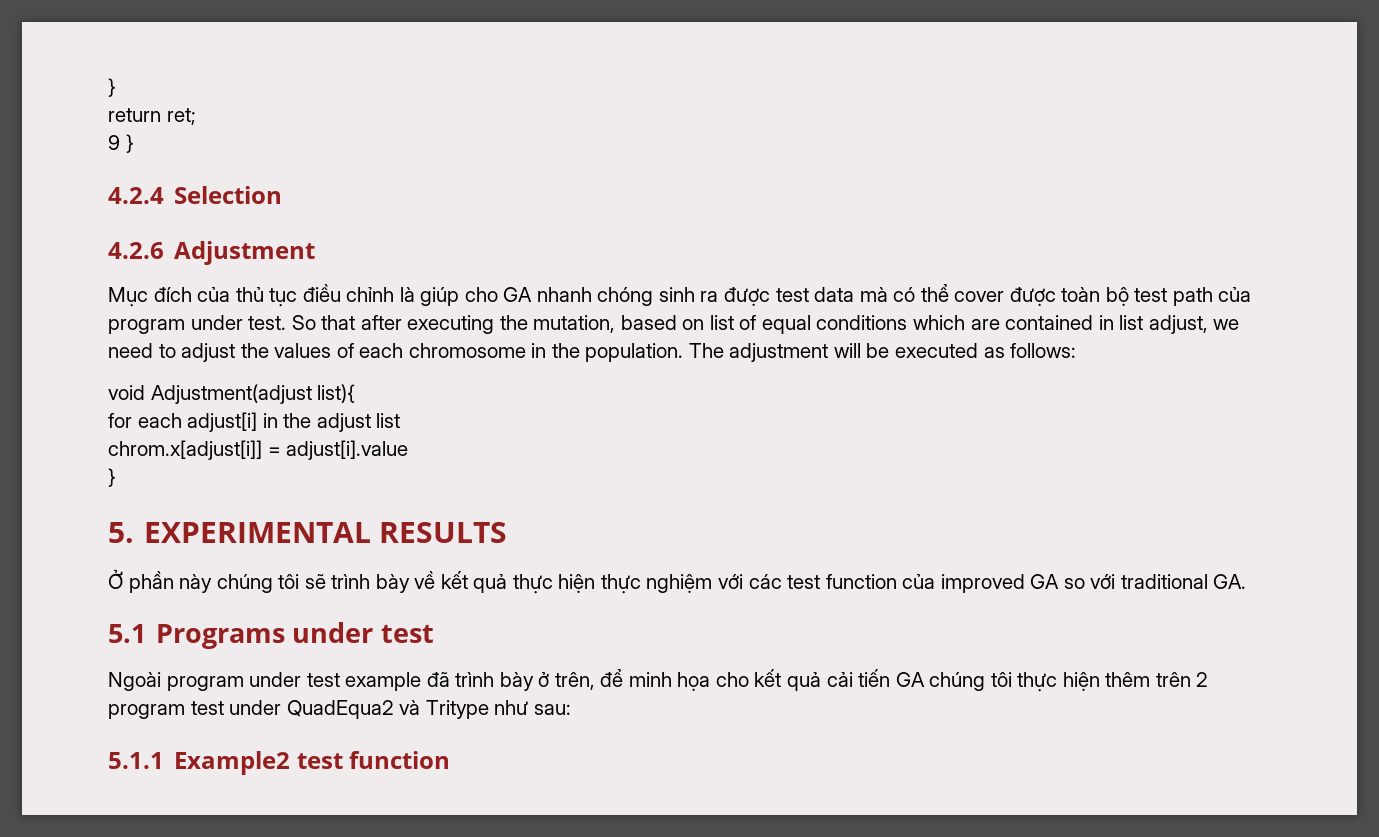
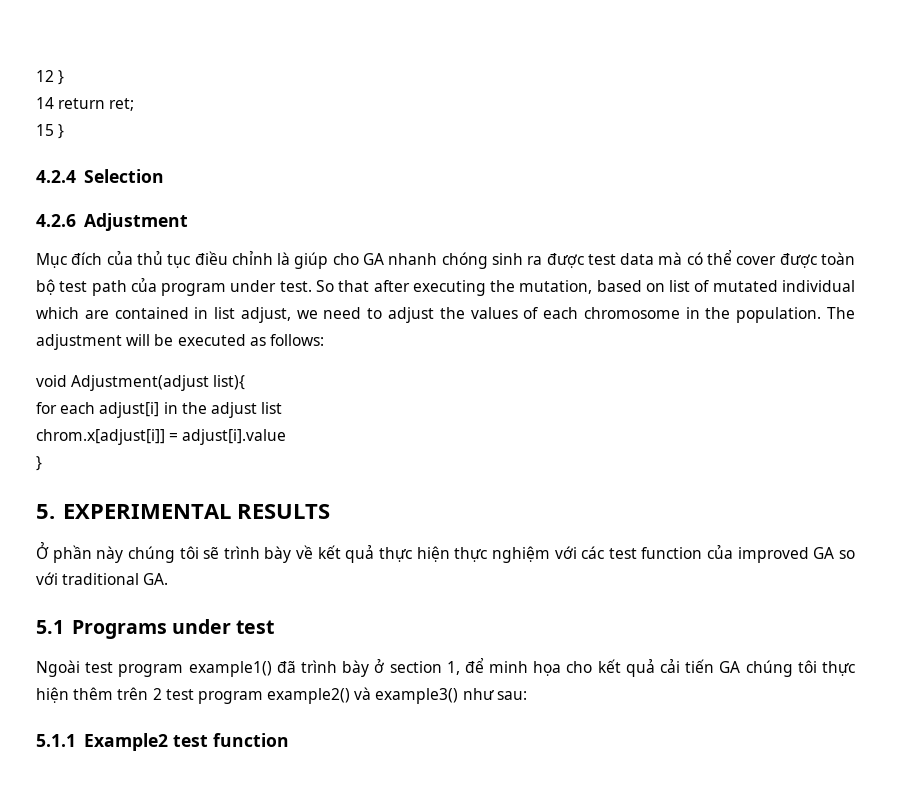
[108,78,116,97] } // -> [36,70,65,85] [36,97,54,109] 12 } // 14
[108,135,120,150] 9 -> [36,124,54,136] 15
[761,315,908,334] equal conditions -> [712,280,856,292] mutated individual
[166,672,422,691] program under test example -> [85,661,272,677] test program example1()
[554,672,595,690] trên, -> [389,661,460,675] section 1,
[108,700,489,719] program test under QuadEqua2 và Tritype -> [165,687,459,704] test program example2() và example3()

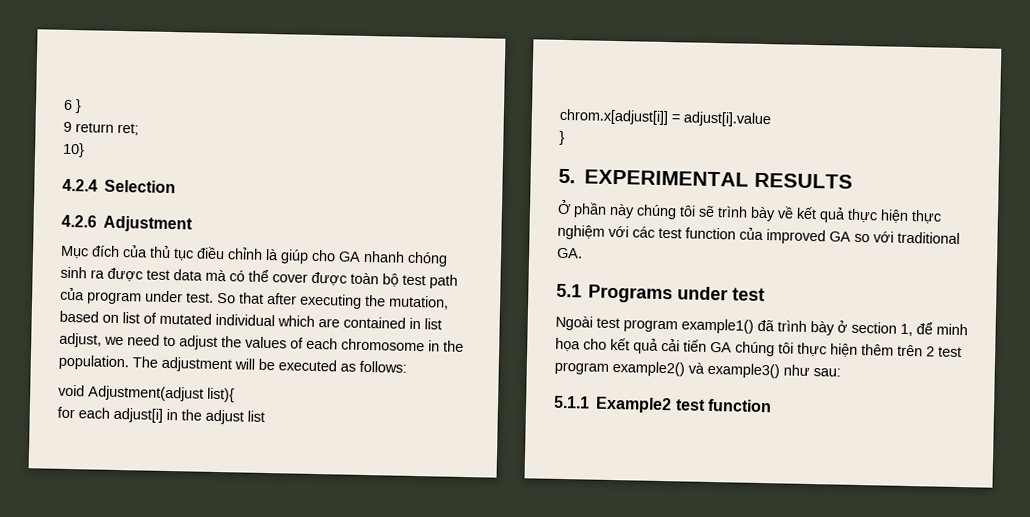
[36,70,65,85] [36,97,54,109] 12 } // 14 -> [63,99,82,114] [63,121,72,132] 6 } // 9
[36,124,65,139] 15 } -> [62,142,85,158] 10}

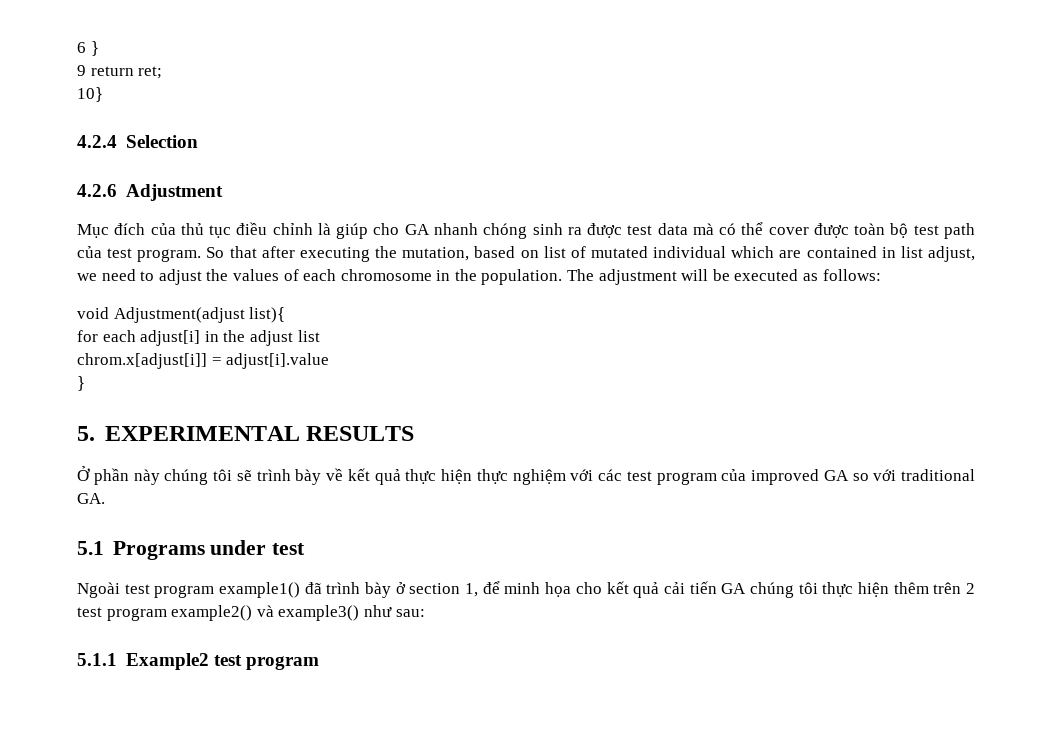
[87,290,214,305] program under test. -> [107,248,202,262] test program.
[685,227,736,240] function -> [656,472,717,485] program
[706,398,772,413] function -> [245,656,319,670] program

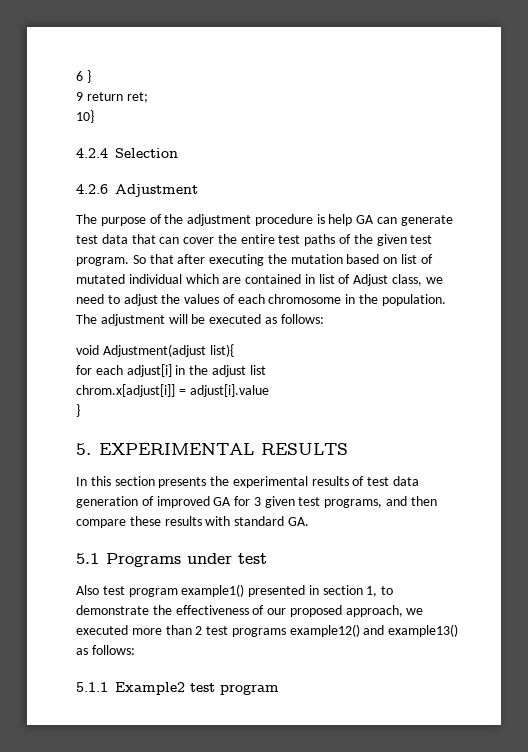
[77,222,975,239] [77,246,102,258] Mục đích của thủ tục điều chỉnh là giúp cho GA nhanh chóng sinh ra được test data mà có thể cover được toàn bộ test path của -> [76,214,453,226] [76,234,407,246] The purpose of the adjustment procedure is help GA can generate test data that can cover the entire test paths of the given
[402,247,470,261] mutation, -> [290,254,343,264] mutation
[927,246,975,262] adjust, -> [338,274,423,286] of Adjust class,
[77,466,975,485] Ở phần này chúng tôi sẽ trình bày về kết quả thực hiện thực nghiệm với các test program của improved GA so với traditional -> [76,476,420,488] [76,496,437,508] [76,516,285,528] In this section presents the experimental results of test data generation of improved GA for 3 given test programs, and then compare these results with standard
[77,582,120,598] Ngoài -> [76,585,99,595] Also
[304,581,975,598] [77,605,425,621] đã trình bày ở section 1, để minh họa cho kết quả cải tiến GA chúng tôi thực hiện thêm trên 2 test program example2() và example3() như sau: -> [248,585,394,597] [76,605,424,617] [76,624,459,637] [76,645,135,655] presented in section 1, to demonstrate the effectiveness of our proposed approach, we executed more than 2 test programs example12() and example13() as follows:

